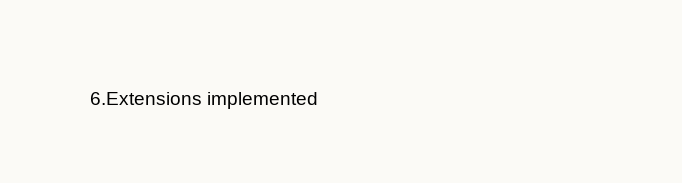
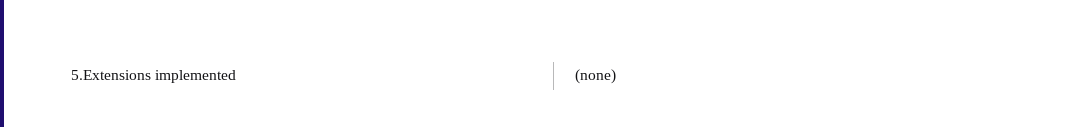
[90,92,202,105] 6.Extensions -> [71,70,151,80] 5.Extensions
(319, 100) none -> [575,69,616,84] // (none)

